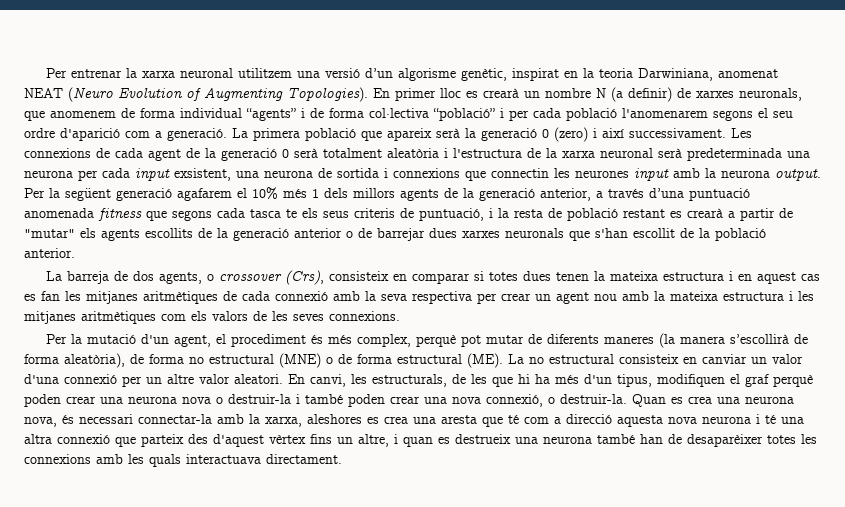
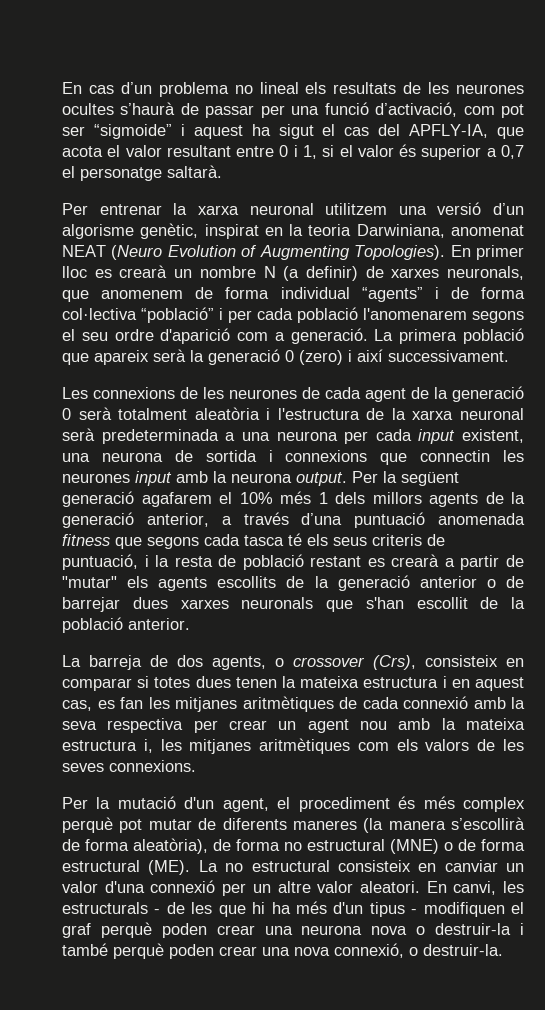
(46, 73) none -> [62,82,524,97] [62,102,525,118] [62,124,524,139] [62,144,524,160] [62,165,222,181] En cas d’un problema no lineal els resultats de les neurones ocultes s’haurà de passar per una funció d’activació, com pot ser “sigmoide” i aquest ha sigut el cas del APFLY-IA, que acota el valor resultant entre 0 i 1, si el valor és superior a 0,7 el personatge saltarà. //
(726, 133) none -> (509, 356) //
(110, 153) none -> [203,387,320,399] les neurones de
(782, 154) none -> [225,432,236,441] a
[174,168,231,181] exsistent, -> [462,429,524,443] existent,
[286,209,297,218] te -> [288,533,302,546] té
[801,274,821,281] cas -> [62,700,92,711] cas,
[789,291,793,301] i -> [143,739,153,753] i,
[357,334,412,347] complex, -> [463,797,525,812] complex
[372,374,447,387] estructurals, -> [62,902,161,914] estructurals -
[617,374,652,387] tipus, -> [369,902,418,917] tipus -
(343, 399) none -> [113,943,164,959] perquè
[632,394,794,407] [24,414,804,427] [24,434,817,447] [24,454,342,467] Quan es crea una neurona nova, és necessari connectar-la amb la xarxa, aleshores es crea una aresta que té com a direcció aquesta nova neurona i té una altra connexió que parteix des d'aquest vèrtex fins un altre, i quan es destrueix una neurona també han de desaparèixer totes les connexions amb les quals interactuava directament. -> (503, 950) none

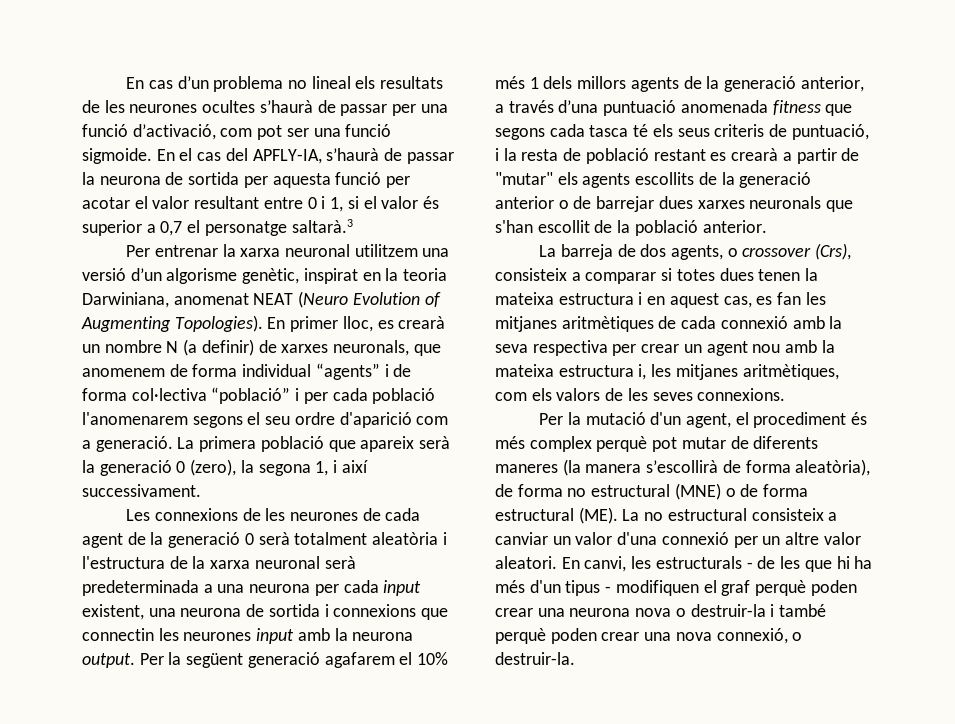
[93,124,524,139] [62,146,103,157] “sigmoide” i aquest ha sigut el cas del APFLY-IA, que acota -> [313,124,392,137] [82,148,454,164] [82,172,411,188] [82,197,130,209] una funció sigmoide. En el cas del APFLY-IA, s’haurà de passar la neurona de sortida per aquesta funció per acotar
[167,165,222,178] saltarà. -> [291,219,353,233] saltarà.3
[62,266,87,278] lloc -> [342,316,373,332] lloc,
[299,350,343,365] (zero) -> [190,459,329,476] (zero), la segona 1,
[506,658,524,667] en -> [571,272,581,281] a
[259,738,351,754] aritmètiques -> [742,364,839,380] aritmètiques,
[418,863,437,872] en -> [828,512,838,521] a

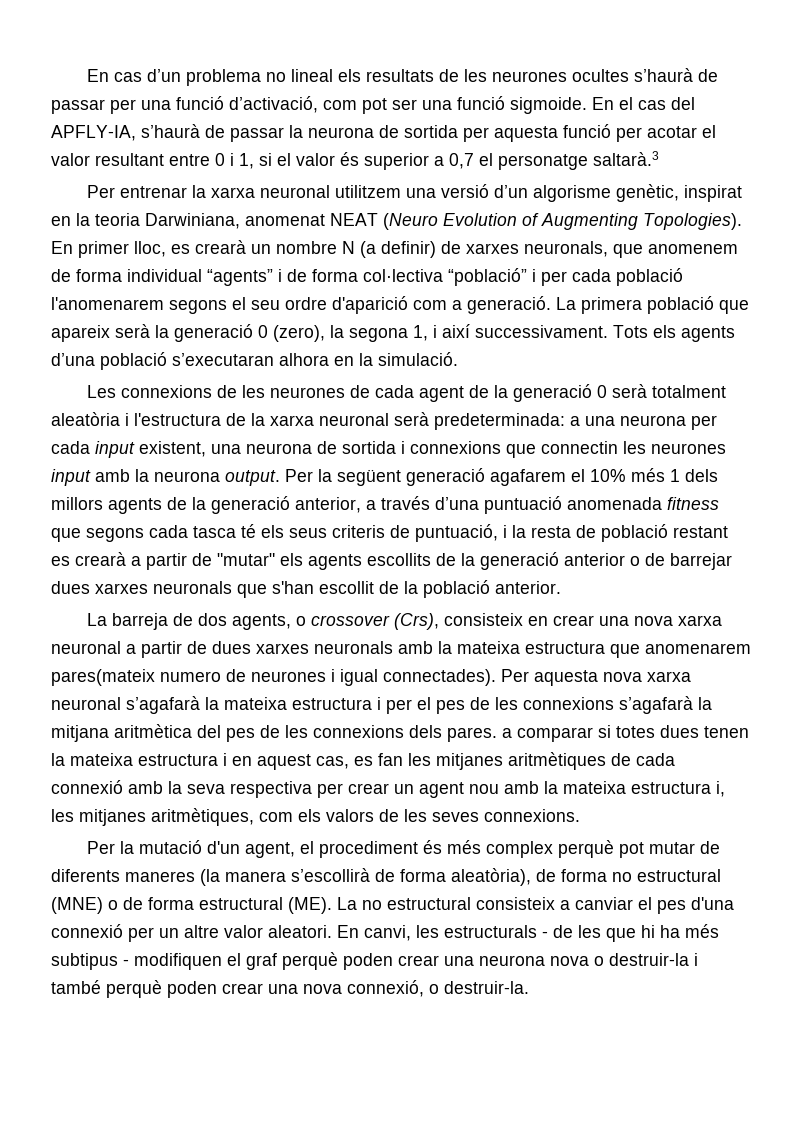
(201, 490) none -> [613,325,735,342] [51,352,458,370] Tots els agents d’una població s’executaran alhora en la simulació.
[82,580,199,596] predeterminada -> [434,413,565,430] predeterminada:
(567, 274) none -> [527,615,722,626] [51,641,751,658] [51,669,691,686] [51,696,712,714] [51,724,497,742] en crear una nova xarxa neuronal a partir de dues xarxes neuronals amb la mateixa estructura que anomenarem pares(mateix numero de neurones i igual connectades). Per aquesta nova xarxa neuronal s’agafarà la mateixa estructura i per el pes de les connexions s’agafarà la mitjana aritmètica del pes de les connexions dels pares.
[552,532,613,545] un valor -> [638,897,686,914] el pes
[529,580,601,596] d'un tipus -> [51,953,118,970] subtipus

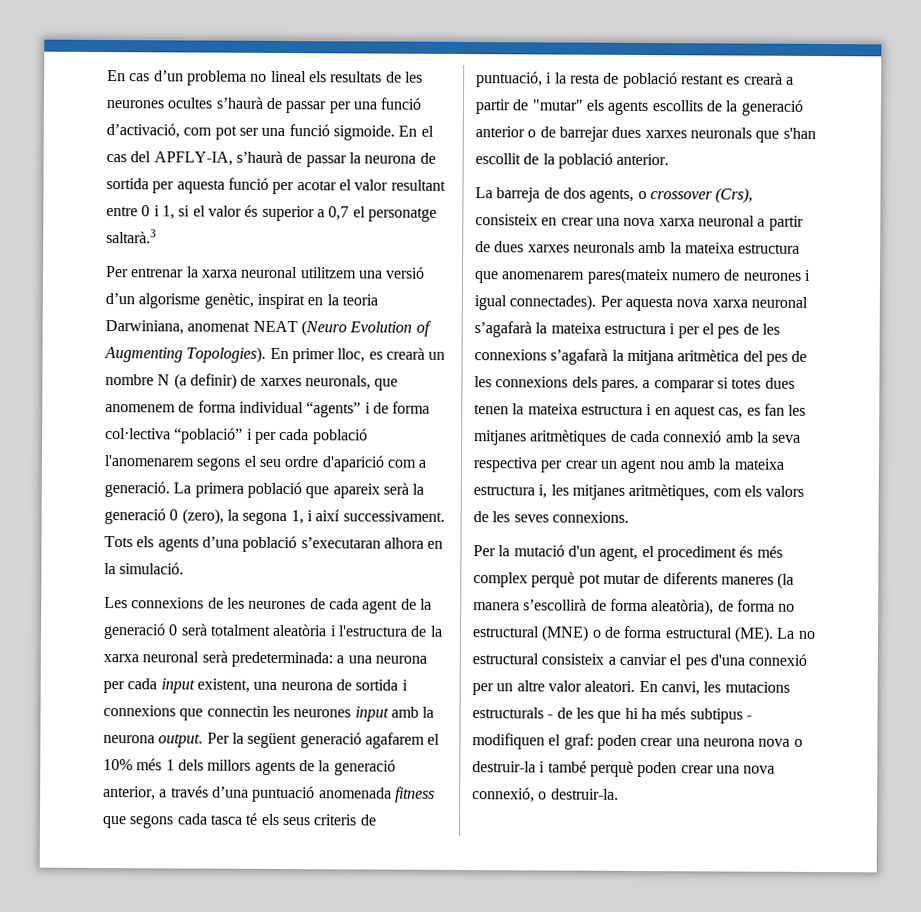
(439, 931) none -> [724,681,790,693] mutacions
[246,952,338,970] graf perquè -> [563,733,594,750] graf:

